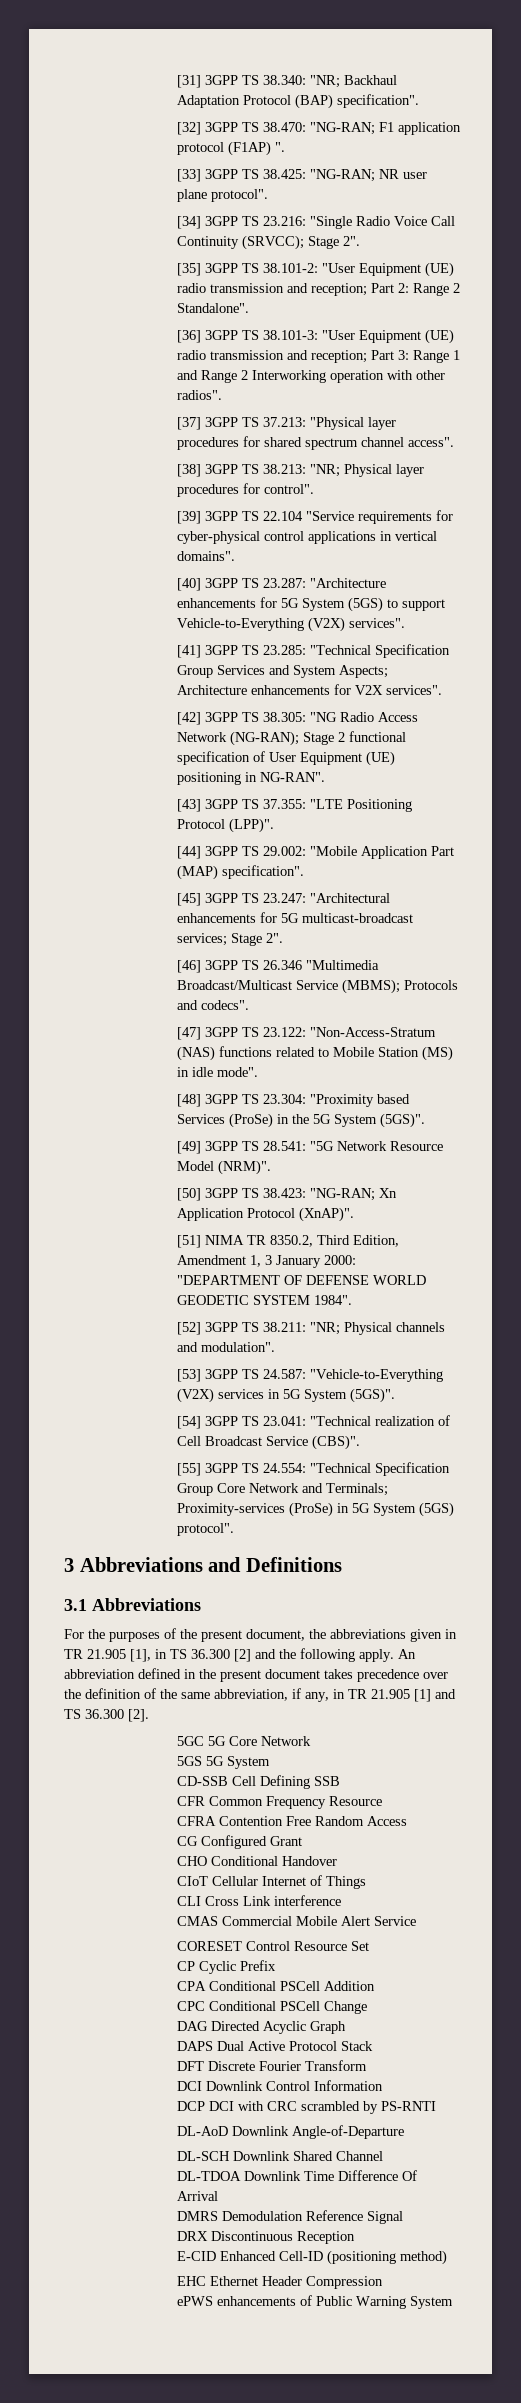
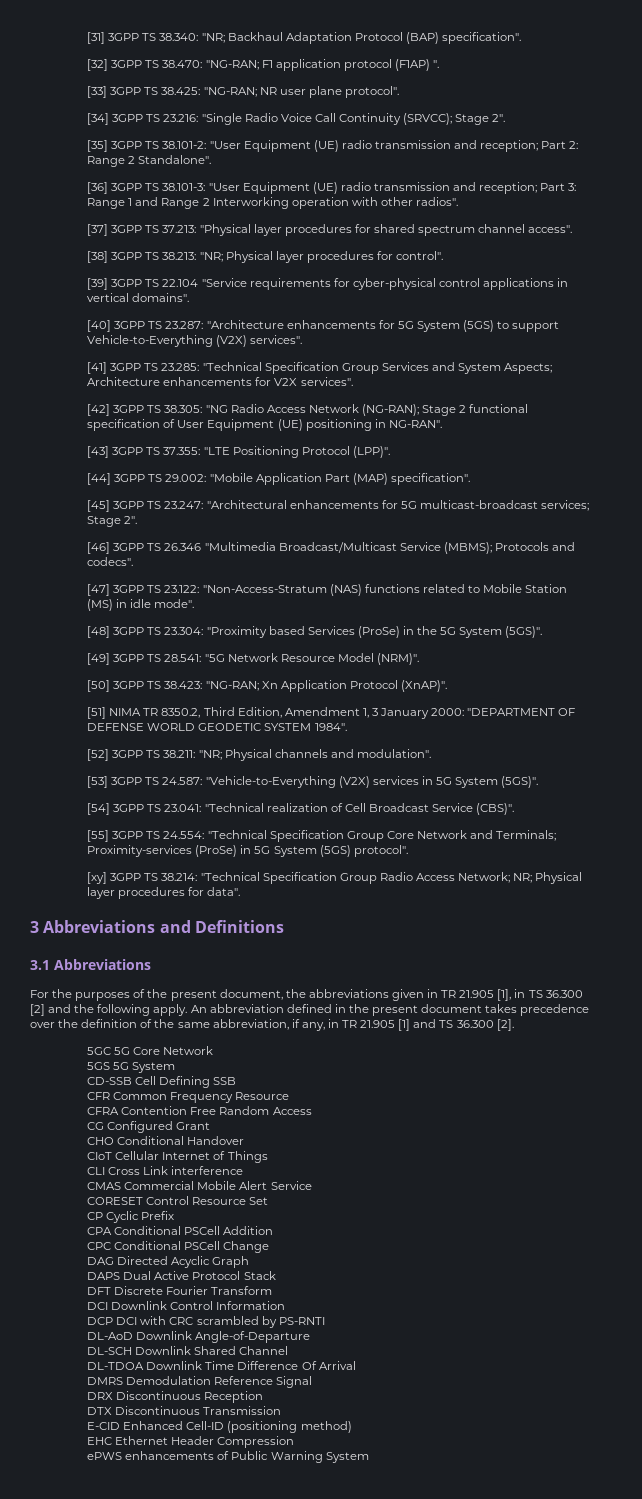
(234, 1529) none -> [87,872,583,884] [87,887,241,899] // [xy] 3GPP TS 38.214: "Technical Specification Group Radio Access Network; NR; Physical layer procedures for data".
(355, 2237) none -> [87,1406,282,1415] // DTX Discontinuous Transmission

